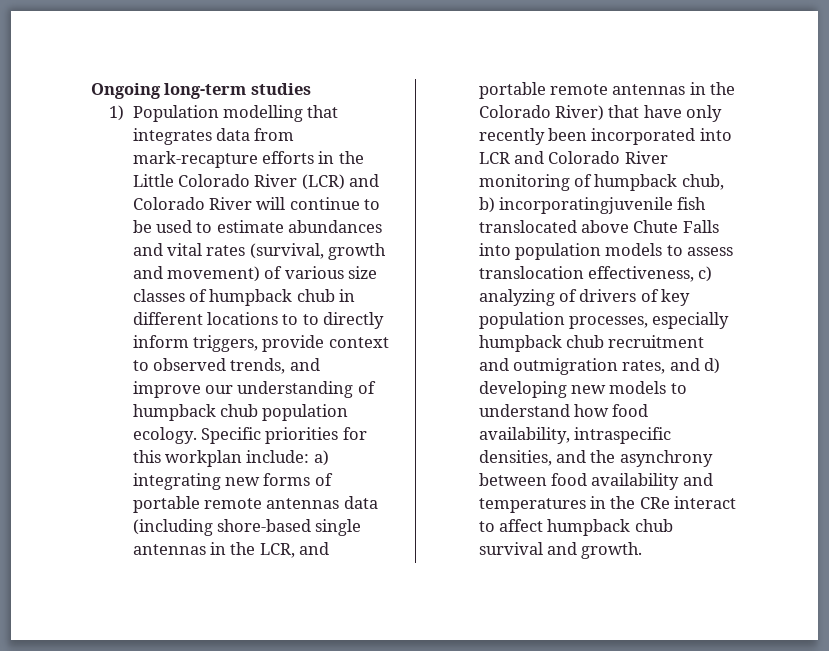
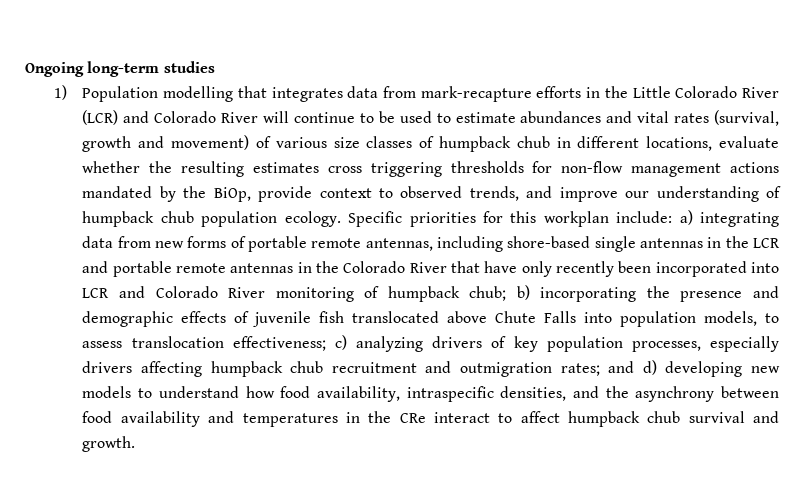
[206,312,385,329] [132,335,258,352] locations to to directly inform triggers, -> [646,136,779,151] [82,161,780,177] [82,186,251,202] locations, evaluate whether the resulting estimates cross triggering thresholds for non-flow management actions mandated by the BiOp,
(221, 481) none -> [82,236,151,248] data from
[266,496,378,509] [132,519,213,536] antennas data (including -> [365,236,504,252] antennas, including
[259,543,295,558] LCR, -> [753,238,780,248] LCR
[554,105,604,121] River) -> [409,262,447,273] River
[681,174,724,190] [478,197,673,214] chub, b) incorporatingjuvenile -> [469,285,779,302] [82,311,312,327] chub; b) incorporating the presence and demographic effects of juvenile
[605,243,663,256] models -> [704,311,758,326] models,
[587,266,694,282] effectiveness, -> [232,336,326,351] effectiveness;
[558,289,577,302] of -> (424, 344) none
(730, 320) none -> [82,361,203,377] drivers affecting
[622,360,666,374] rates, -> [560,363,600,376] rates;

